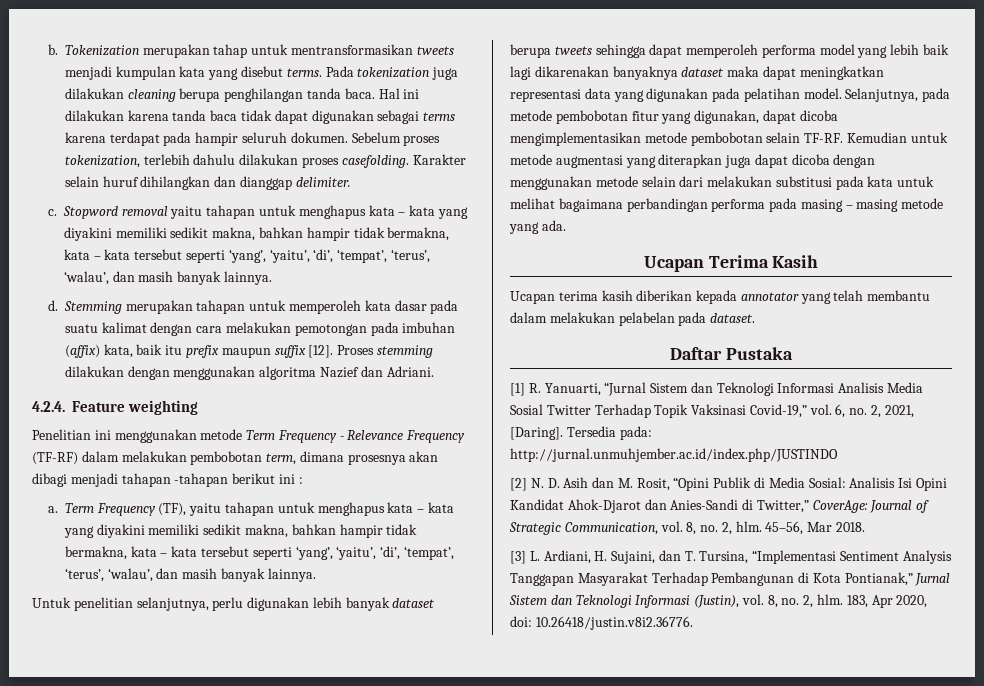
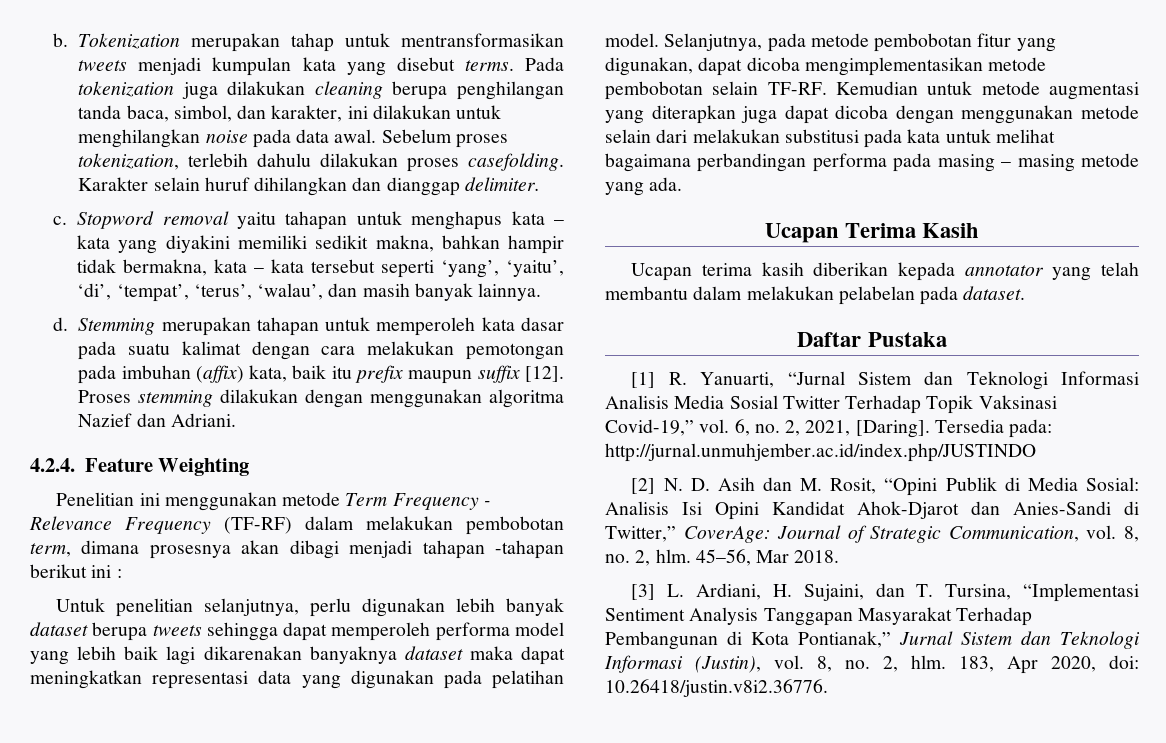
[344,88,420,99] [64,110,456,124] [64,132,348,146] baca. Hal ini dilakukan karena tanda baca tidak dapat digunakan sebagai terms karena terdapat pada hampir seluruh dokumen. -> [126,105,502,122] [78,129,377,148] baca, simbol, dan karakter, ini dilakukan untuk menghilangkan noise pada data awal.
[128,400,199,415] weighting -> [158,458,250,476] Weighting
[47,502,454,516] [63,524,418,538] [64,546,454,560] [64,568,316,582] // a. Term Frequency (TF), yaitu tahapan untuk menghapus kata – kata yang diyakini memiliki sedikit makna, bahkan hampir tidak bermakna, kata – kata tersebut seperti ‘yang’, ‘yaitu’, ‘di’, ‘tempat’, ‘terus’, ‘walau’, dan masih banyak lainnya. -> (122, 573) none

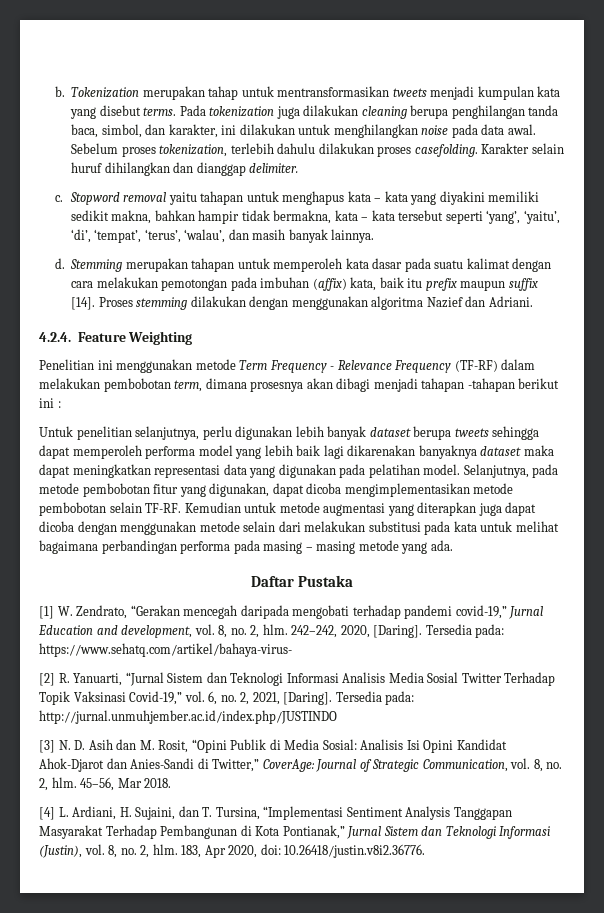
[525,366,565,382] [12]. -> [71,297,96,310] [14].
[764,223,980,243] [631,262,1139,281] [605,286,1026,305] [797,332,947,347] [631,372,656,388] Ucapan Terima Kasih // Ucapan terima kasih diberikan kepada annotator yang telah membantu dalam melakukan pelabelan pada dataset. // Daftar Pustaka // [1] -> [250,575,354,587] [39,605,544,619] [38,624,505,638] [39,643,292,657] [39,673,55,686] Daftar Pustaka // [1] W. Zendrato, “Gerakan mencegah daripada mengobati terhadap pandemi covid-19,” Jurnal Education and development, vol. 8, no. 2, hlm. 242–242, 2020, [Daring]. Tersedia pada: https://www.sehatq.com/artikel/bahaya-virus- // [2]
[631,478,656,494] [2] -> [39,740,55,753] [3]
[631,584,656,600] [3] -> [39,807,55,820] [4]

